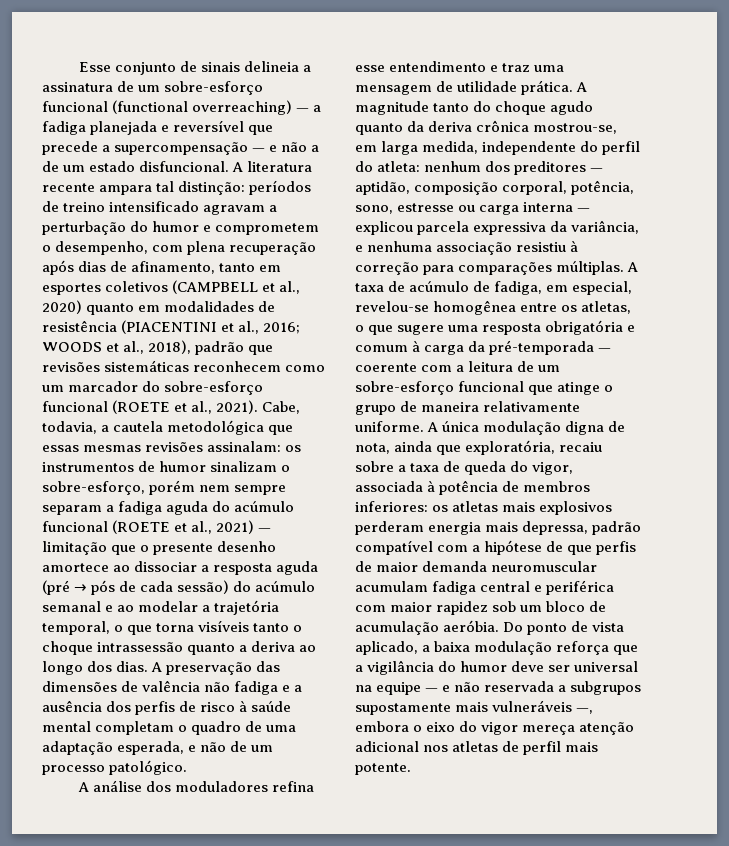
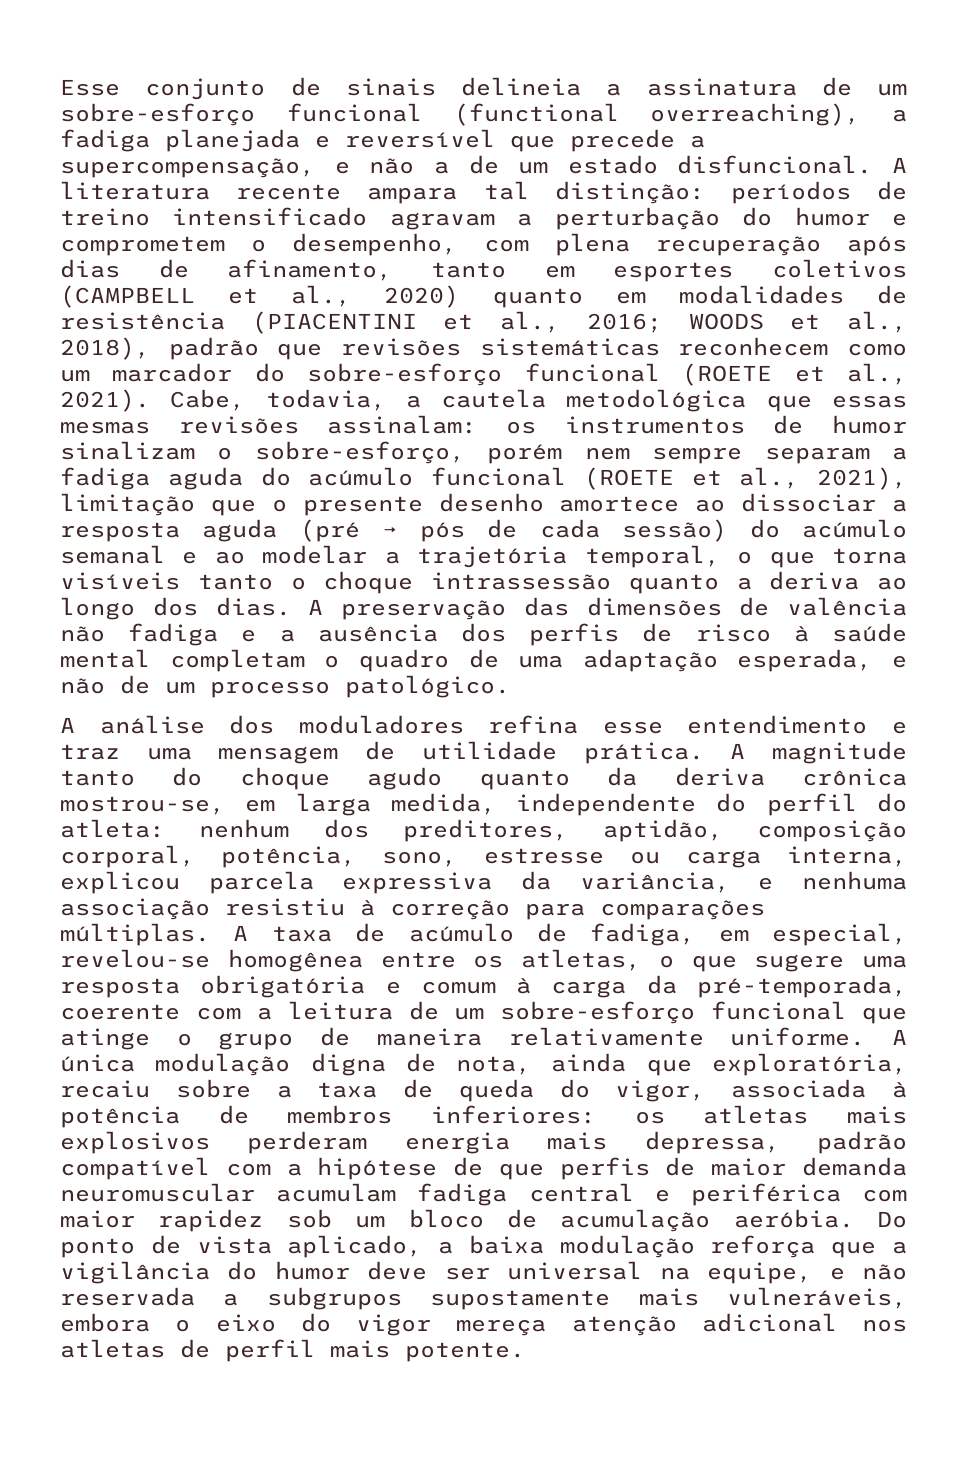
[192,100,310,115] overreaching) — -> [650,103,861,126] overreaching),
[114,142,266,155] supercompensação — -> [60,158,315,178] supercompensação,
[216,520,272,534] 2021) — -> [817,467,907,490] 2021),
[514,161,604,175] preditores — -> [403,819,569,842] preditores,
[523,202,591,212] interna — -> [786,846,907,867] interna,
[489,340,612,355] pré-temporada — -> [697,975,907,998] pré-temporada,
[376,682,439,695] equipe — -> [707,1262,813,1284] equipe,
[492,700,594,714] vulneráveis —, -> [727,1287,907,1309] vulneráveis,

